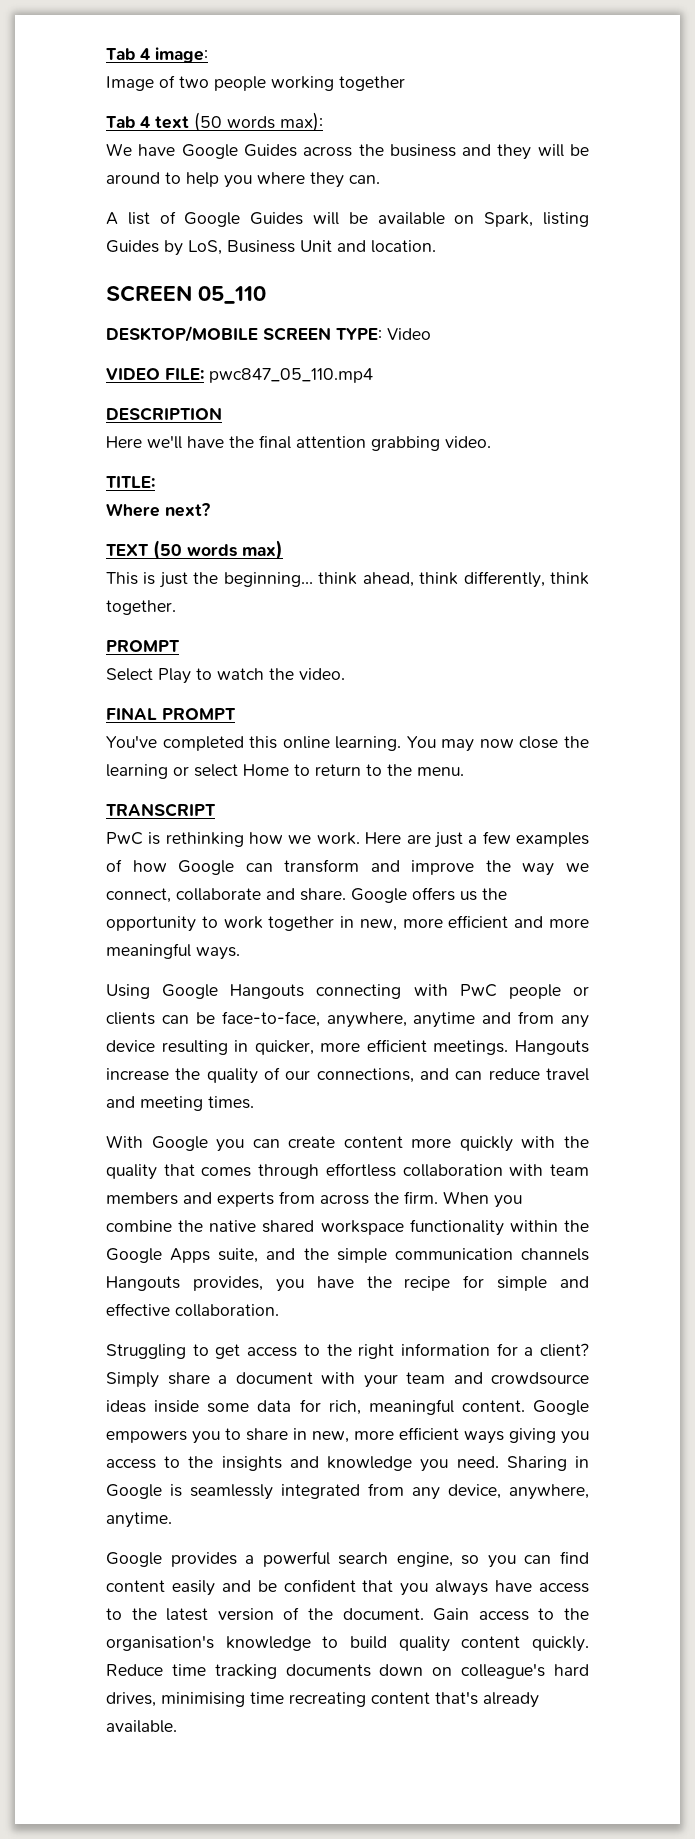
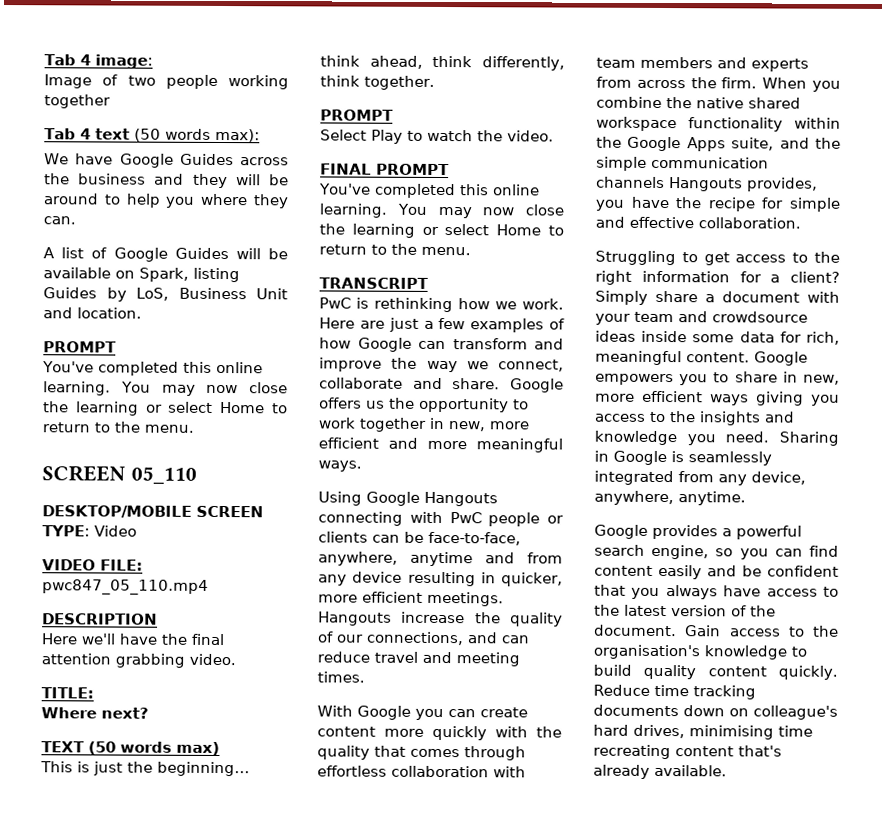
(436, 246) none -> [43,341,117,353] [42,361,263,376] [43,381,288,396] [43,401,288,416] [42,421,194,433] // PROMPT // You've completed this online learning. You may now close the learning or select Home to return to the menu.

